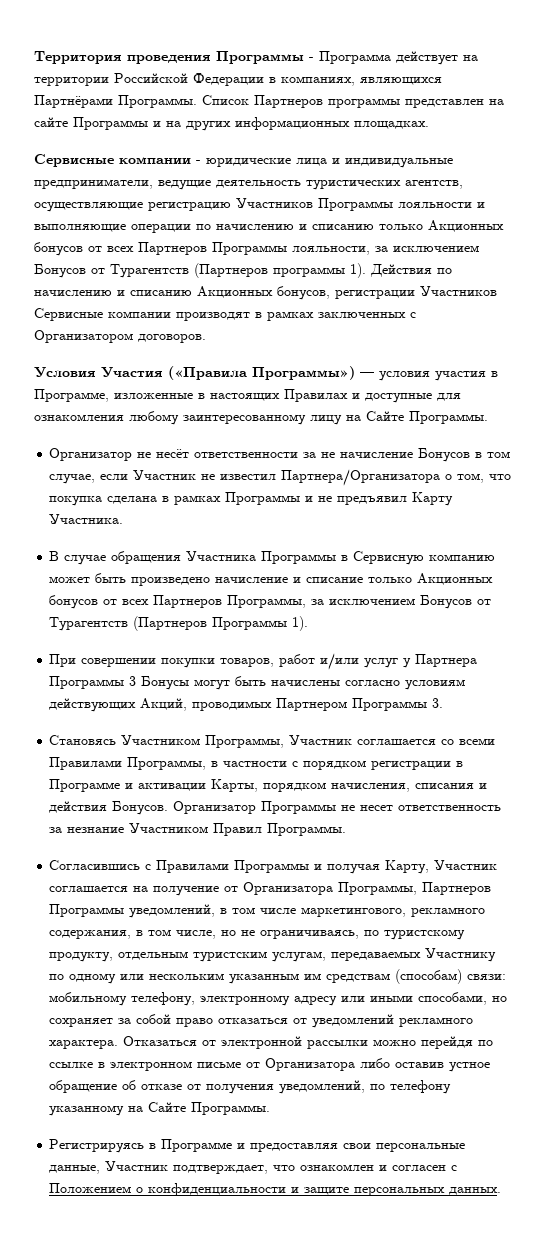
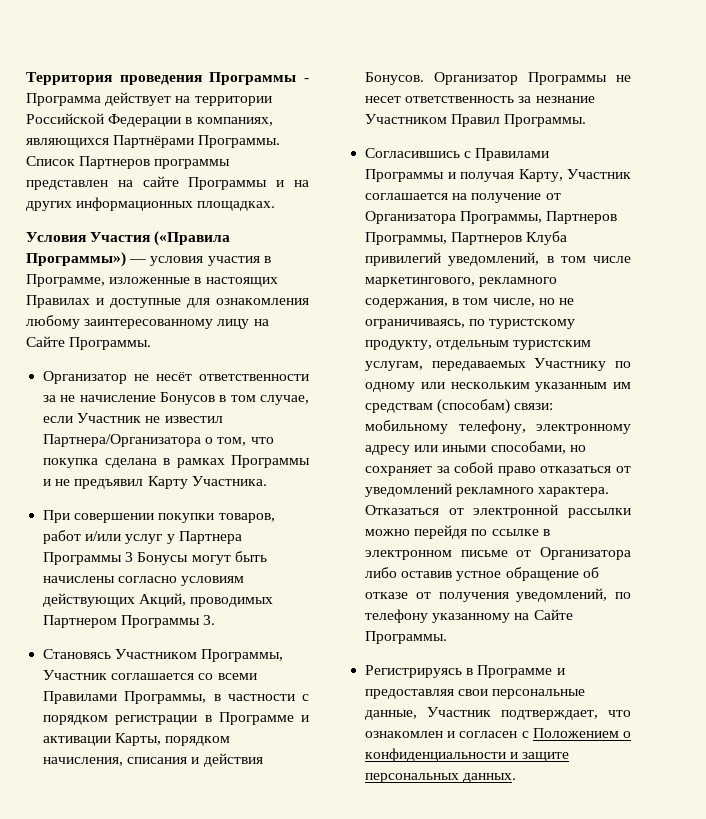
[34,154,453,168] [34,179,463,190] [34,198,485,212] [34,220,504,233] [34,242,479,256] [34,263,452,278] [34,286,497,300] [34,308,416,321] [34,330,206,343] // Сервисные компании - юридические лица и индивидуальные предприниматели, ведущие деятельность туристических агентств, осуществляющие регистрацию Участников Программы лояльности и выполняющие операции по начислению и списанию только Акционных бонусов от всех Партнеров Программы лояльности, за исключением Бонусов от Турагентств (Партнеров программы 1). Действия по начислению и списанию Акционных бонусов, регистрации Участников Сервисные компании производят в рамках заключенных с Организатором договоров. -> (276, 206) none
[49,551,496,565] [49,573,494,586] [49,595,492,609] [49,616,309,631] // В случае обращения Участника Программы в Сервисную компанию может быть произведено начисление и списание только Акционных бонусов от всех Партнеров Программы, за исключением Бонусов от Турагентств (Партнеров Программы 1). -> (267, 481) none
[49,904,125,917] Программы -> [365,231,568,245] [365,252,442,266] Программы, Партнеров Клуба привилегий

